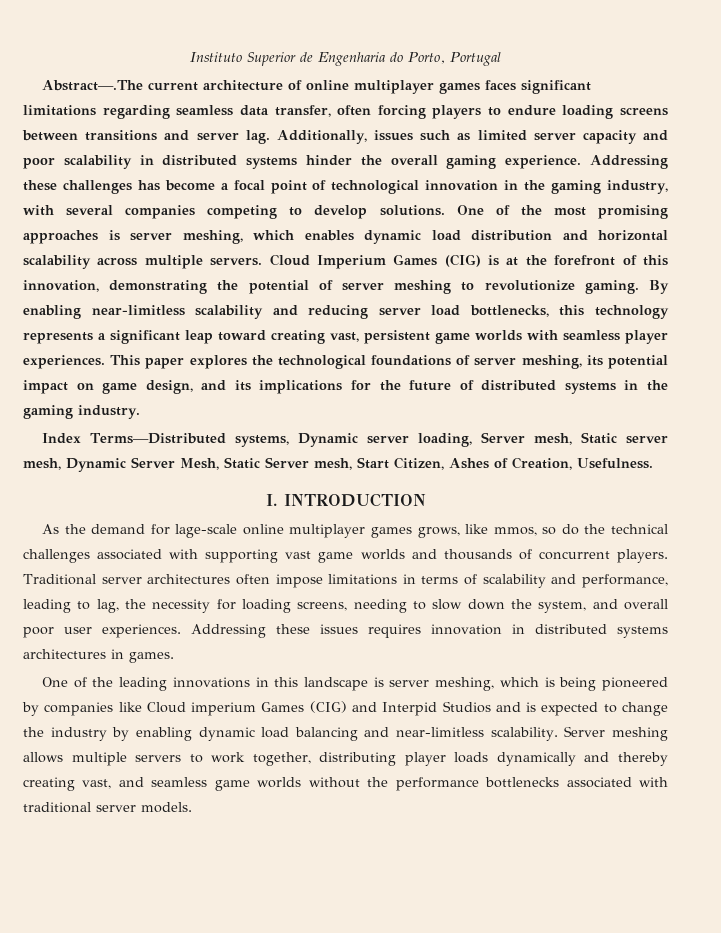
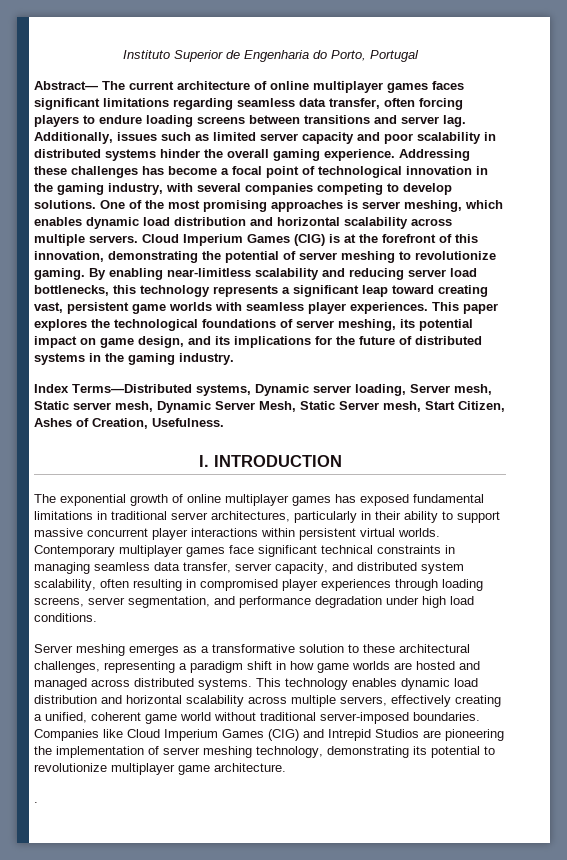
[41,80,143,91] Abstract—.The -> [34,81,125,90] Abstract— The
[41,524,668,538] [23,549,668,563] [23,574,668,588] [23,599,668,613] [23,624,668,638] [23,649,174,663] [41,677,668,691] [22,702,114,716] As the demand for lage-scale online multiplayer games grows, like mmos, so do the technical challenges associated with supporting vast game worlds and thousands of concurrent players. Traditional server architectures often impose limitations in terms of scalability and performance, leading to lag, the necessity for loading screens, needing to slow down the system, and overall poor user experiences. Addressing these issues requires innovation in distributed systems architectures in games. // One of the leading innovations in this landscape is server meshing, which is being pioneered by companies -> [34,494,484,506] [34,511,500,523] [34,528,440,540] [34,545,455,557] [34,562,464,574] [34,579,483,591] [34,596,474,608] [34,613,97,622] [34,644,470,656] [34,661,480,673] [34,678,478,690] [34,695,501,707] [34,712,480,724] [34,729,99,741] The exponential growth of online multiplayer games has exposed fundamental limitations in traditional server architectures, particularly in their ability to support massive concurrent player interactions within persistent virtual worlds. Contemporary multiplayer games face significant technical constraints in managing seamless data transfer, server capacity, and distributed system scalability, often resulting in compromised player experiences through loading screens, server segmentation, and performance degradation under high load conditions. // Server meshing emerges as a transformative solution to these architectural challenges, representing a paradigm shift in how game worlds are hosted and managed across distributed systems. This technology enables dynamic load distribution and horizontal scalability across multiple servers, effectively creating a unified, coherent game world without traditional server-imposed boundaries. Companies
[191,702,257,716] imperium -> [164,729,218,741] Imperium
[382,701,669,716] [23,726,668,741] [23,752,668,766] [23,777,668,791] [23,802,192,813] Interpid Studios and is expected to change the industry by enabling dynamic load balancing and near-limitless scalability. Server meshing allows multiple servers to work together, distributing player loads dynamically and thereby creating vast, and seamless game worlds without the performance bottlenecks associated with traditional server models. -> [328,729,504,741] [34,746,495,758] [34,763,286,775] [34,802,38,803] Intrepid Studios are pioneering the implementation of server meshing technology, demonstrating its potential to revolutionize multiplayer game architecture. // .

